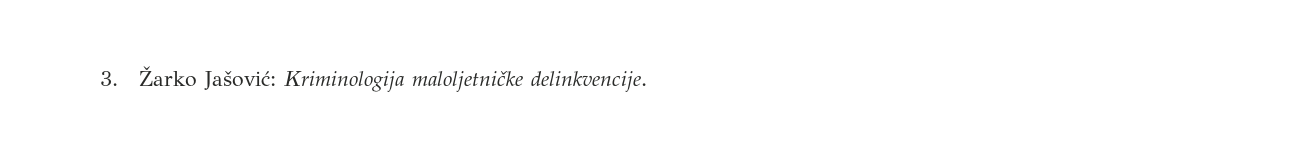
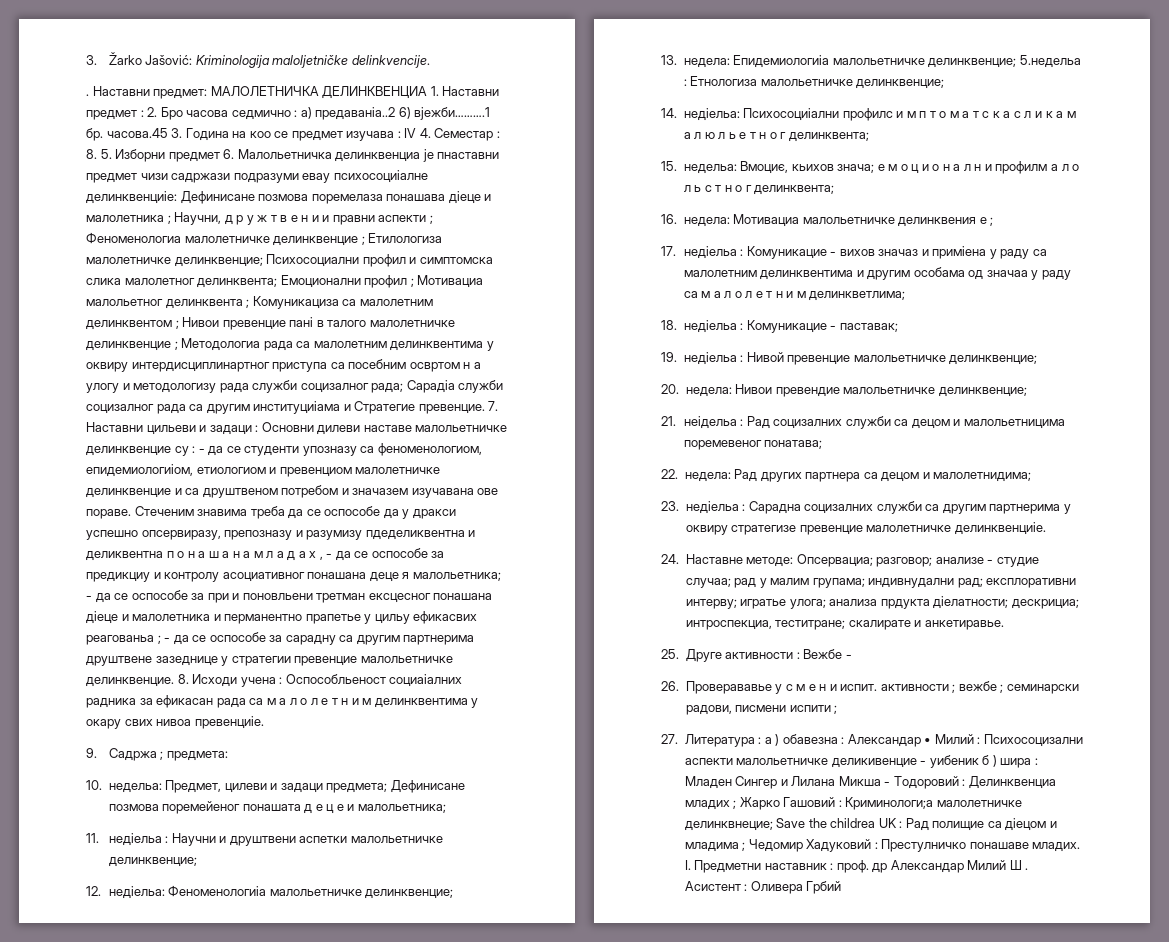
(648, 81) none -> [86,86,500,99] [86,107,491,120] [86,128,500,141] [86,149,500,162] [86,170,428,183] [86,191,492,204] [86,212,433,225] [86,232,443,246] [86,254,493,267] [86,275,484,288] [86,296,433,309] [86,317,455,330] [86,338,494,351] [86,359,481,372] [86,380,504,393] [86,401,499,414] [86,422,508,435] [86,443,482,456] [86,464,441,477] [86,485,499,498] [86,506,456,519] [86,530,476,540] [86,548,445,561] [86,572,501,582] [86,590,493,603] [86,611,478,624] [86,632,475,645] [86,656,453,666] [86,674,463,687] [86,695,479,708] [86,716,264,729] [86,748,228,761] [86,780,465,793] [108,801,446,814] [86,833,443,846] [108,857,197,867] [86,885,454,899] [661,55,1081,68] [683,76,945,89] [661,108,1076,121] [683,132,869,142] [661,161,1080,174] [683,185,835,195] [661,214,994,227] [661,246,1047,259] [683,267,1071,280] [683,291,906,301] [661,320,898,333] [661,352,1038,365] [661,384,1027,397] [661,416,1065,429] [683,440,823,450] [661,469,1032,482] [661,501,1071,514] [685,522,1046,535] [661,554,1039,567] [685,578,1077,588] [685,596,1079,609] [685,620,1004,630] [661,649,852,662] [661,681,1079,694] [685,705,838,715] [661,734,1083,747] [684,755,1038,768] [684,776,1056,789] [684,797,1022,810] [684,818,1057,831] [684,839,1081,852] [684,860,1029,873] [684,881,842,894] // . Наставни предмет: МАЛОЛЕТНИЧКА ДЕЛИНКВЕНЦИА 1. Наставни предмет : 2. Бро часова седмично : а) предаваніа..2 6) вjежби……….1 бр. часова.45 3. Година на коо се предмет изучава : IV 4. Семестар : 8. 5. Изборни предмет 6. Малольетничка делинквенциа je пнаставни предмет чизи садржази подразуми евау психосоциіалне делинквенциіе: Дефинисане позмова поремелаза понашава діеце и малолетника ; Научни, д р у ж т в е н и и правни аспекти ; Феноменологиа малолетничке делинквенцие ; Етилологиза малолетничке делинквенцие; Психосоциални профил и симптомска слика малолетног делинквента; Емоционални профил ; Мотивациа малольетног делинквента ; Комуникациза са малолетним делинквентом ; Нивои превенцие пані в талого малолетничке делинквенцие ; Методологиа рада са малолетним делинквентима у оквиру интердисциплинартног приступа са посебним освртом н а улогу и методологизу рада служби социзалног рада; Сарадіа служби социзалног рада са другим институциіама и Стратегие превенцие. 7. Наставни цильеви и задаци : Основни дилеви наставе малольетничке делинквенцие су : - да се студенти упозназу са феноменологиом, епидемиологиіом, етиологиом и превенциом малолетничке делинквенцие и са друштвеном потребом и значазем изучавана ове пораве. Стеченим знавима треба да се оспособе да у дракси успешно опсервиразу, препозназу и разумизу пдеделиквентна и деликвентна п о н а ш а н а м л а д а х , - да се оспособе за предикциу и контролу асоциативног понашана деце я малольетника; - да се оспособе за при и поновльени третман ексцесног понашана діеце и малолетника и перманентно прапетье у цильу ефикасвих реагованьа ; - да се оспособе за сарадну са другим партнерима друштвене зазеднице у стратегии превенцие малольетничке делинквенцие. 8. Исходи учена : Оспособльеност социаіалних радника за ефикасан рада са м а л о л е т н и м делинквентима у окару свих нивоа превенциіе. // 9. Садржа ; предмета: // 10. недельа: Предмет, цилеви и задаци предмета; Дефинисане позмова поремейеног понашата д е ц е и малольетника; // 11. недіельа : Научни и друштвени аспетки малольетничке делинквенцие; // 12. недіельа: Феноменологиіа малольетничке делинквенцие; // 13. недела: Епидемиологиіа малольетничке делинквенцие; 5.недельа : Етнологиза малольетничке делинквенцие; // 14. недіельа: Психосоциіални профилс и м п т о м а т с к а с л и к а м а л ю л ь е т н о г делинквента; // 15. недельа: Вмоциє, кьихов знача; е м о ц и о н а л н и профилм а л о л ь с т н о г делинквента; // 16. недела: Мотивациа малольетничке делинквения е ; // 17. недіельа : Комуникацие - вихов значаз и приміена у раду са малолетним делинквентима и другим особама од значаа у раду са м а л о л е т н и м делинкветлима; // 18. недіельа : Комуникацие - паставак; // 19. недіельа : Нивой превенцие малольетничке делинквенцие; // 20. недела: Нивои превендие малольетничке делинквенцие; // 21. неідельа : Рад социзалних служби са децом и малольетницима поремевеног понатава; // 22. недела: Рад других партнера са децом и малолетнидима; // 23. недіельа : Сарадна социзалних служби са другим партнерима у оквиру стратегизе превенцие малолетничке делинквенциіе. // 24. Наставне методе: Опсервациа; разговор; анализе - студие случаа; рад у малим групама; индивнудални рад; експлоративни интерву; игратье улога; анализа прдукта діелатности; дескрициа; интроспекциа, теститране; скалирате и анкетиравье. // 25. Друге активности : Вежбе - // 26. Проверававье у с м е н и испит. активности ; вежбе ; семинарски радови, писмени испити ; // 27. Литература : а ) обавезна : Александар • Милий : Психосоцизални аспекти малольетничке деликивенцие - уибеник б ) шира : Младен Сингер и Лилана Микша - Тодоровий : Делинквенциа младих ; Жарко Гашовий : Криминологи;а малолетничке делинквнецие; Save the childrea UK : Рад полищие са діецом и младима ; Чедомир Хадуковий : Престулничко понашаве младих. I. Предметни наставник : проф. др Александар Милий Ш . Асистент : Оливера Грбий

